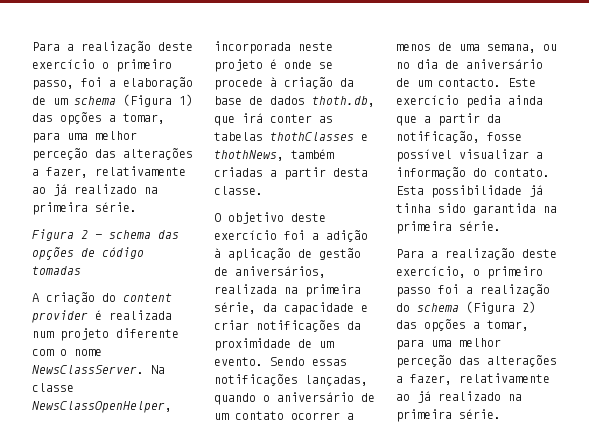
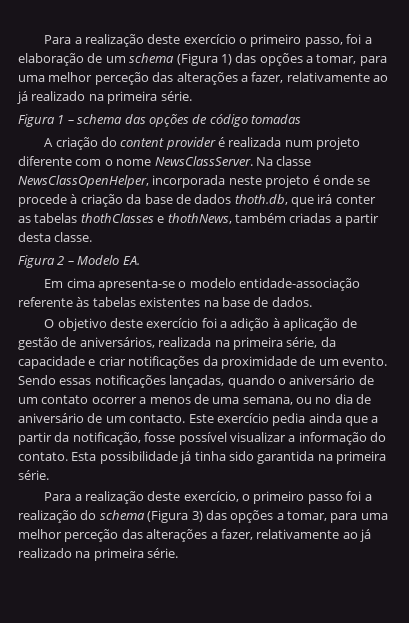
[81,230,88,239] 2 -> [57,115,65,124] 1
(263, 190) none -> [18,255,140,268] [44,278,361,291] [18,297,312,307] // Figura 2 – Modelo EA. // Em cima apresenta-se o modelo entidade-associação referente às tabelas existentes na base de dados.
[522,301,536,313] 2) -> [191,511,203,522] 3)

